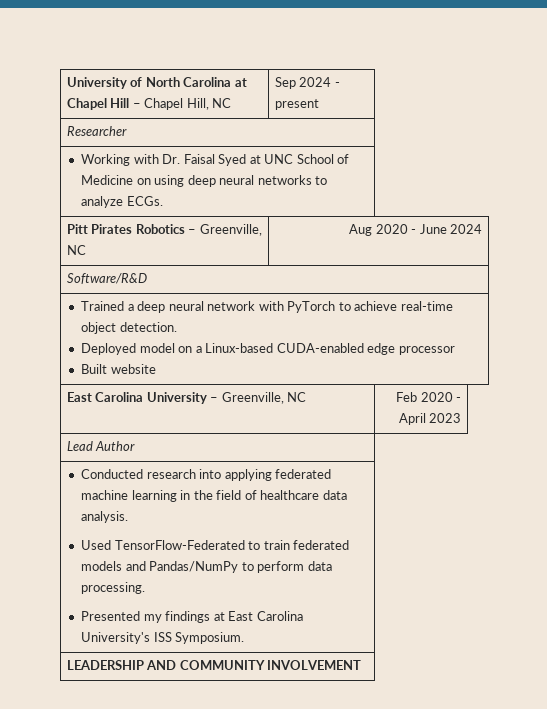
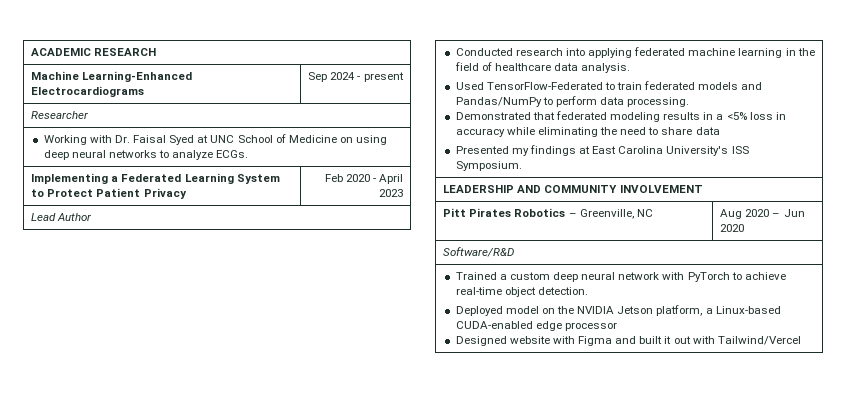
[66,77,247,89] [66,98,232,110] University of North Carolina at Chapel Hill – Chapel Hill, NC -> [31,48,157,56] [31,71,193,82] [31,86,145,97] ACADEMIC RESEARCH // Machine Learning-Enhanced Electrocardiograms
[66,224,262,236] [66,245,86,255] [349,224,483,236] [66,273,147,284] [81,301,453,313] [81,322,177,334] [81,343,455,355] [81,364,156,374] [66,392,307,404] Pitt Pirates Robotics – Greenville, NC | Aug 2020 - June 2024 // Software/R&D // Trained a deep neural network with PyTorch to achieve real-time object detection. // Deployed model on a Linux-based CUDA-enabled edge processor // Built website // East Carolina University – Greenville, NC -> [31,173,280,184] [31,188,187,199] Implementing a Federated Learning System to Protect Patient Privacy
(146, 588) none -> [455,111,786,122] [455,127,720,137] // Demonstrated that federated modeling results in a <5% loss in accuracy while eliminating the need to share data
(362, 665) none -> [443,208,653,219] [720,209,805,219] [720,224,745,232] [443,247,515,257] [455,272,786,282] [455,287,589,297] [455,305,781,316] [455,321,618,331] [455,336,801,346] // Pitt Pirates Robotics – Greenville, NC | Aug 2020 – Jun 2020 // Software/R&D // Trained a custom deep neural network with PyTorch to achieve real-time object detection. // Deployed model on the NVIDIA Jetson platform, a Linux-based CUDA-enabled edge processor // Designed website with Figma and built it out with Tailwind/Vercel

